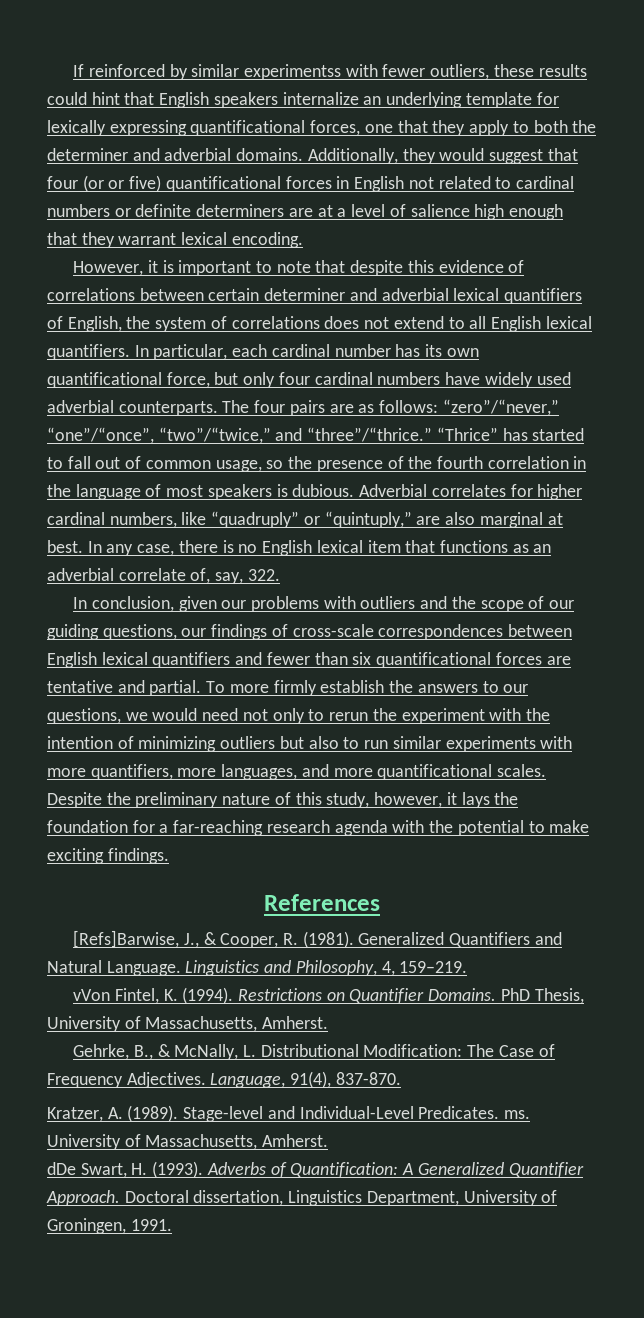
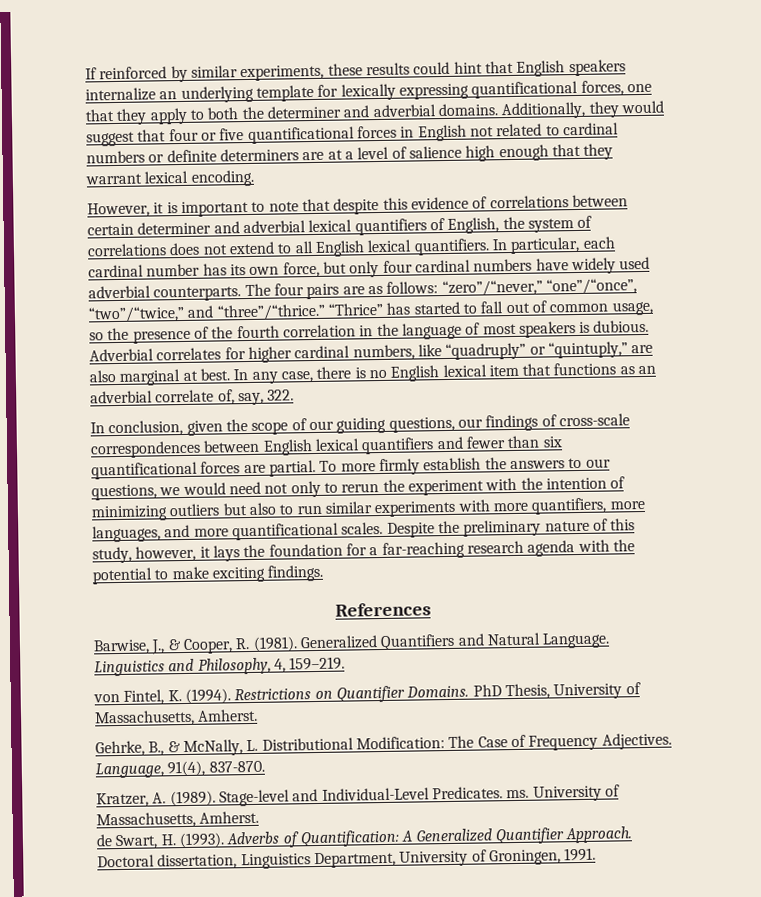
[243,64,490,80] experimentss with fewer outliers, -> [240,64,325,82] experiments,
[82,175,162,192] (or or five) -> [200,128,245,141] or five
[47,372,162,388] quantificational -> (280, 270) none
[221,596,448,612] our problems with outliers and -> (223, 428) none
[47,680,145,693] tentative and -> (266, 469) none
[73,930,180,948] [Refs]Barwise, -> [93,639,150,655] Barwise,
[73,989,111,1001] vVon -> [93,693,120,703] von
[47,1162,76,1175] dDe -> [96,834,113,847] de

